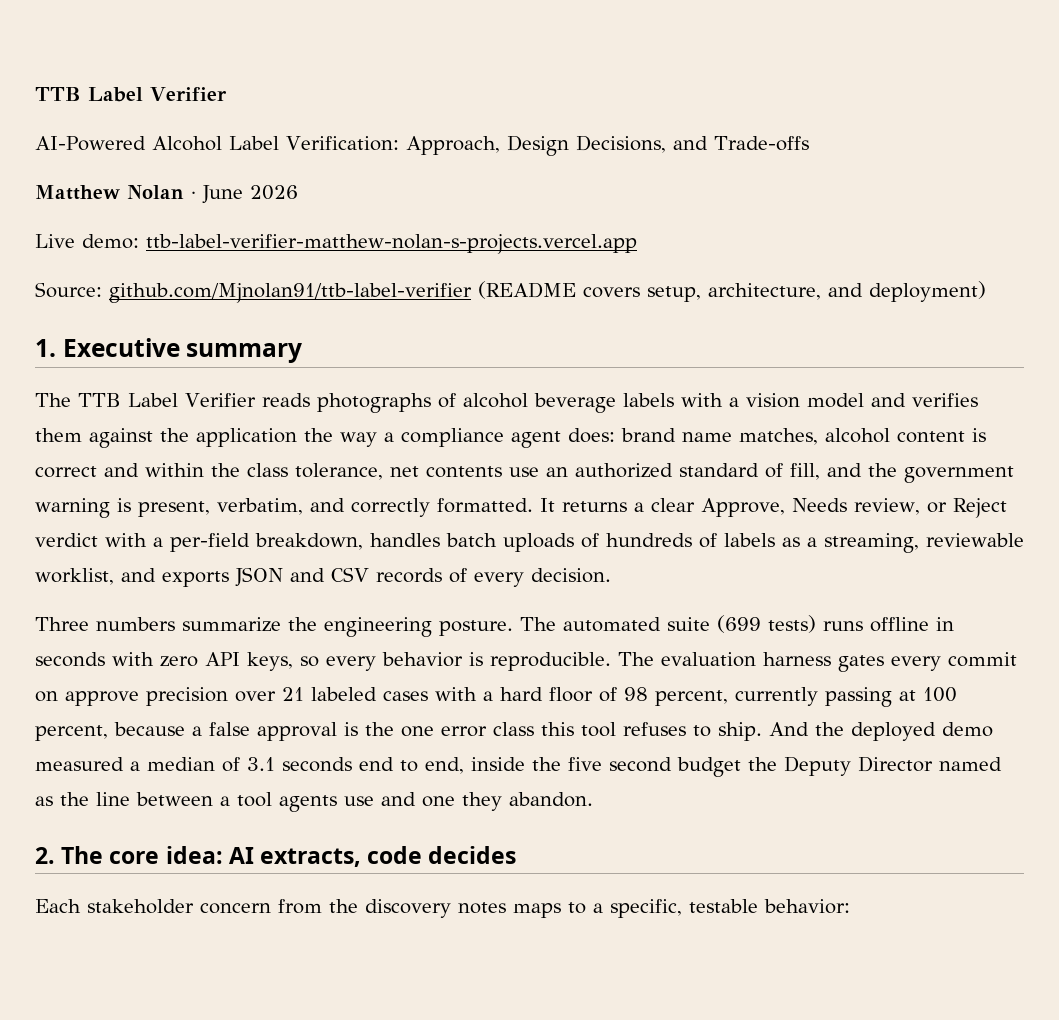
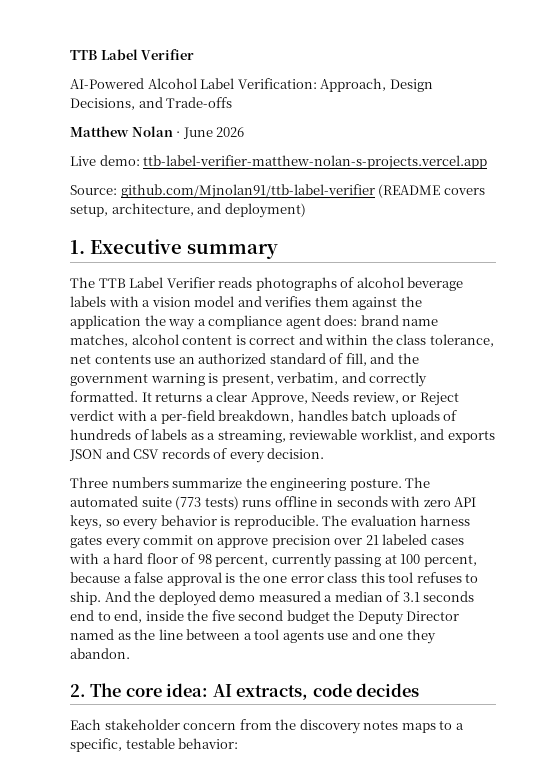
[717,615,761,633] (699 -> [175,496,202,510] (773

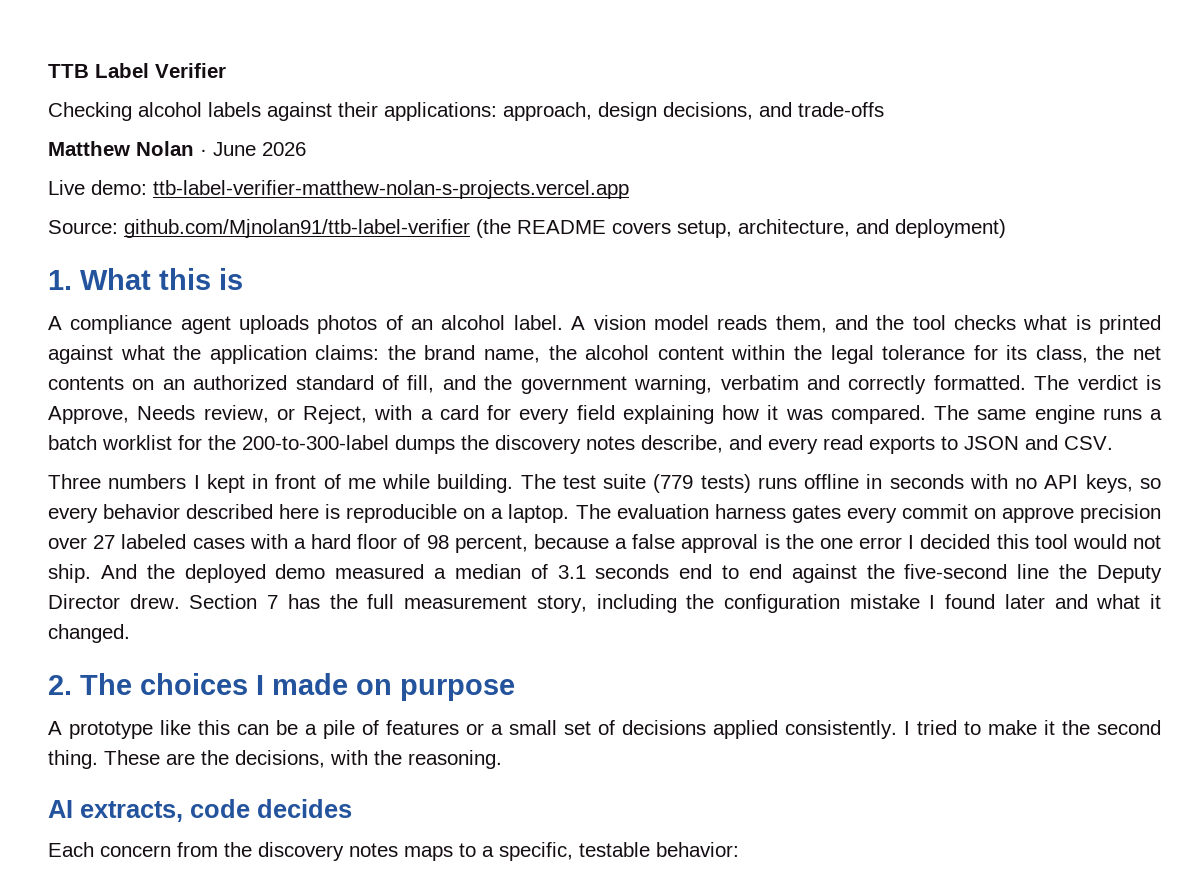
[70,78,433,92] [70,97,233,110] AI-Powered Alcohol Label Verification: Approach, Design Decisions, and Trade-offs -> [48,102,884,121] Checking alcohol labels against their applications: approach, design decisions, and trade-offs
[378,184,441,198] (README -> [476,219,606,238] (the README
[90,239,278,259] [70,277,464,291] [70,296,422,310] [70,315,439,330] [70,334,494,347] Executive summary // The TTB Label Verifier reads photographs of alcohol beverage labels with a vision model and verifies them against the application the way a compliance agent does: brand name matches, alcohol content is correct and within the class tolerance, -> [80,268,243,290] [48,315,1162,334] [48,345,1125,364] What this is // A compliance agent uploads photos of an alcohol label. A vision model reads them, and the tool checks what is printed against what the application claims: the brand name, the alcohol content within the legal tolerance for its class, the
[154,357,176,364] use -> [132,379,155,390] on
[150,372,428,387] [70,391,459,406] [69,410,458,424] [70,429,495,443] [69,448,325,463] [70,477,431,491] [70,496,202,510] warning is present, verbatim, and correctly formatted. It returns a clear Approve, Needs review, or Reject verdict with a per-field breakdown, handles batch uploads of hundreds of labels as a streaming, reviewable worklist, and exports JSON and CSV records of every decision. // Three numbers summarize the engineering posture. The automated suite (773 -> [634,375,1161,394] [48,405,1162,424] [48,435,1113,454] [48,474,694,493] warning, verbatim and correctly formatted. The verdict is Approve, Needs review, or Reject, with a card for every field explaining how it was compared. The same engine runs a batch worklist for the 200-to-300-label dumps the discovery notes describe, and every read exports to JSON and CSV. // Three numbers I kept in front of me while building. The test suite (779
[423,500,451,507] zero -> [1015,478,1038,489] no
[220,515,319,529] is reproducible. -> [186,504,570,523] described here is reproducible on a laptop.
[365,535,379,545] 21 -> [93,535,116,549] 27
[271,553,477,568] currently passing at 100 percent, -> (528, 544) none
[327,572,479,583] class this tool refuses to -> [908,534,1161,549] I decided this tool would not
[114,610,460,625] [70,629,436,644] [70,648,130,659] [70,683,209,697] end, inside the five second budget the Deputy Director named as the line between a tool agents use and one they abandon. // 2. The core idea: -> [748,564,1163,583] [48,594,1161,613] [48,624,130,643] [48,673,515,701] [48,720,1161,739] [48,750,502,769] end against the five-second line the Deputy Director drew. Section 7 has the full measurement story, including the configuration mistake I found later and what it changed. // 2. The choices I made on purpose // A prototype like this can be a pile of features or a small set of decisions applied consistently. I tried to make it the second thing. These are the decisions, with the reasoning. //
[104,719,180,730] stakeholder -> (94, 849) none

